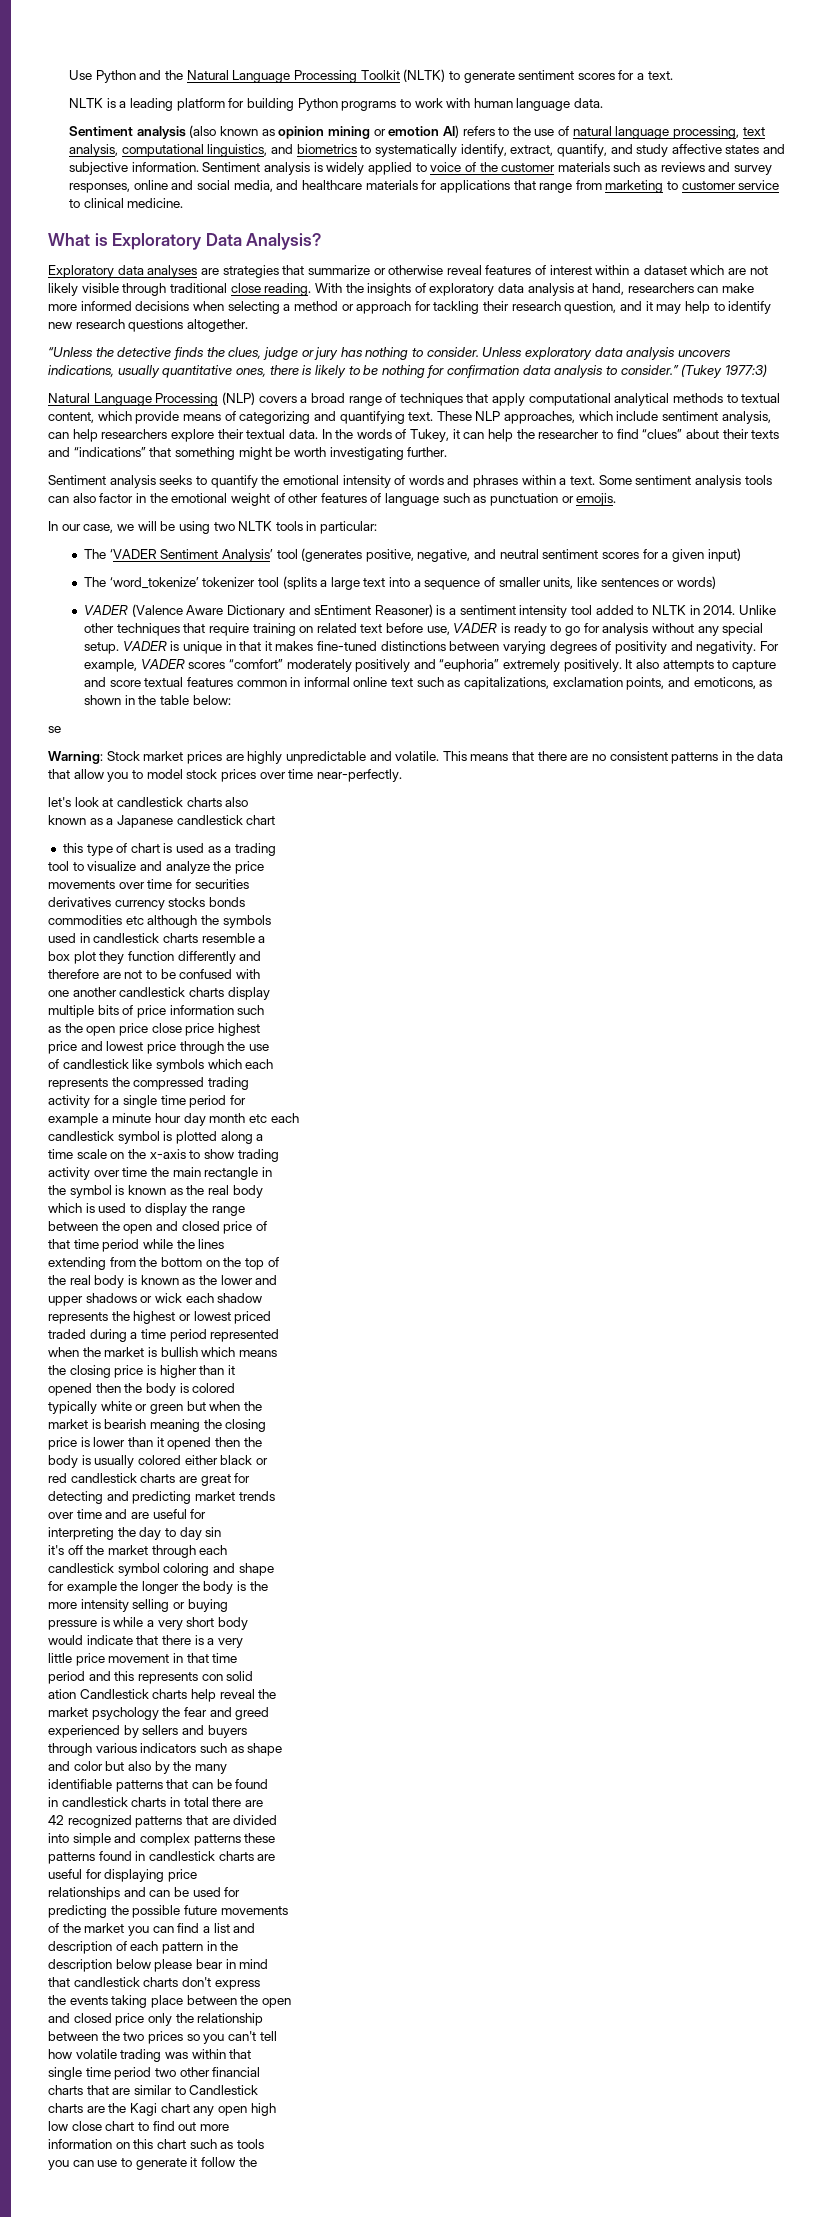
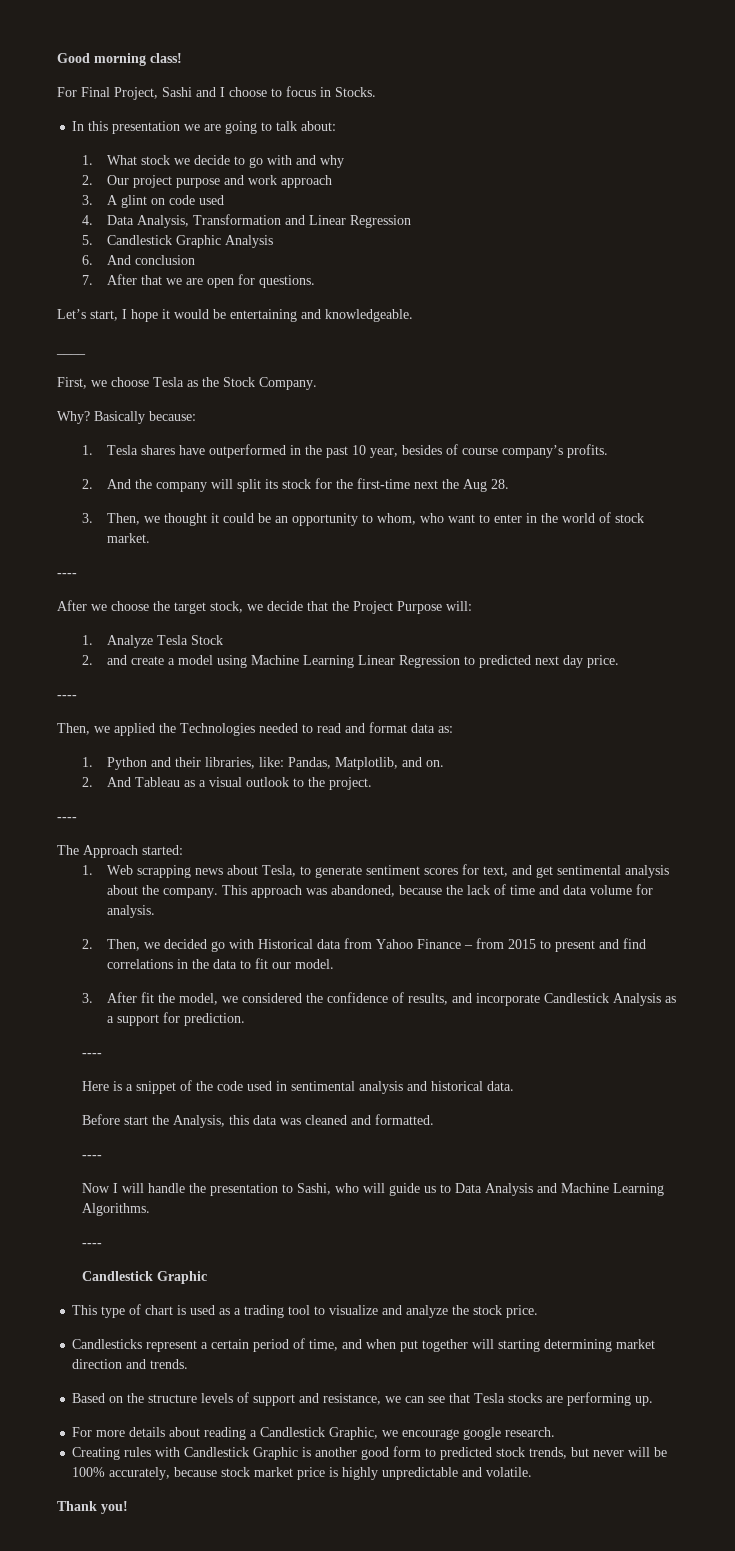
[69,69,446,83] Use Python and the Natural Language Processing Toolkit (NLTK) -> [57,53,182,66] [57,86,376,100] [72,121,337,134] [81,155,344,168] [81,175,332,188] [81,195,224,208] [81,214,411,228] [81,235,273,248] [81,255,195,265] [81,274,315,288] [57,309,413,322] [56,353,86,355] [57,377,317,390] [57,411,196,424] [81,444,608,458] [81,478,509,492] [81,512,644,526] [106,533,150,543] [57,573,77,577] [57,600,472,614] [81,635,223,648] [81,655,619,668] [57,695,77,699] [57,722,453,736] [81,757,444,770] [81,777,372,790] [57,817,77,821] [57,845,183,858] [81,865,296,878] Good morning class! // For Final Project, Sashi and I choose to focus in Stocks. // In this presentation we are going to talk about: // 1. What stock we decide to go with and why // 2. Our project purpose and work approach // 3. A glint on code used // 4. Data Analysis, Transformation and Linear Regression // 5. Candlestick Graphic Analysis // 6. And conclusion // 7. After that we are open for questions. // Let’s start, I hope it would be entertaining and knowledgeable. // ____ // First, we choose Tesla as the Stock Company. // Why? Basically because: // 1. Tesla shares have outperformed in the past 10 year, besides of course company’s profits. // 2. And the company will split its stock for the first-time next the Aug 28. // 3. Then, we thought it could be an opportunity to whom, who want to enter in the world of stock market. // ---- // After we choose the target stock, we decide that the Project Purpose will: // 1. Analyze Tesla Stock // 2. and create a model using Machine Learning Linear Regression to predicted next day price. // ---- // Then, we applied the Technologies needed to read and format data as: // 1. Python and their libraries, like: Pandas, Matplotlib, and on. // 2. And Tableau as a visual outlook to the project. // ---- // The Approach started: // 1. Web scrapping news about Tesla,
[637,71,673,80] [69,98,604,111] [69,125,765,139] [69,144,786,157] [69,162,773,175] [69,180,780,193] [69,198,184,208] [48,233,322,250] [48,265,768,278] [48,283,754,296] [48,301,772,314] [48,319,248,332] [48,347,731,360] [48,364,767,378] [48,392,781,406] [48,411,771,424] [48,429,780,442] [48,447,448,460] [48,475,772,488] [48,493,617,506] [48,521,378,534] [83,548,741,562] [83,576,716,590] [83,604,776,618] [83,623,764,636] [83,641,779,654] [83,659,776,672] [83,677,773,690] [83,695,231,705] [48,726,61,733] [48,751,784,764] [48,769,402,782] [48,797,249,807] [48,815,276,828] [62,843,83,853] a text. // NLTK is a leading platform for building Python programs to work with human language data. // Sentiment analysis (also known as opinion mining or emotion AI) refers to the use of natural language processing, text analysis, computational linguistics, and biometrics to systematically identify, extract, quantify, and study affective states and subjective information. Sentiment analysis is widely applied to voice of the customer materials such as reviews and survey responses, online and social media, and healthcare materials for applications that range from marketing to customer service to clinical medicine. // What is Exploratory Data Analysis? // Exploratory data analyses are strategies that summarize or otherwise reveal features of interest within a dataset which are not likely visible through traditional close reading. With the insights of exploratory data analysis at hand, researchers can make more informed decisions when selecting a method or approach for tackling their research question, and it may help to identify new research questions altogether. // “Unless the detective finds the clues, judge or jury has nothing to consider. Unless exploratory data analysis uncovers indications, usually quantitative ones, there is likely to be nothing for confirmation data analysis to consider.” (Tukey 1977:3) // Natural Language Processing (NLP) covers a broad range of techniques that apply computational analytical methods to textual content, which provide means of categorizing and quantifying text. These NLP approaches, which include sentiment analysis, can help researchers explore their textual data. In the words of Tukey, it can help the researcher to find “clues” about their texts and “indications” that something might be worth investigating further. // Sentiment analysis seeks to quantify the emotional intensity of words and phrases within a text. Some sentiment analysis tools can also factor in the emotional weight of other features of language such as punctuation or emojis. // In our case, we will be using two NLTK tools in particular: // The ‘VADER Sentiment Analysis’ tool (generates positive, negative, and neutral sentiment scores for a given input) // The ‘word_tokenize’ tokenizer tool (splits a large text into a sequence of smaller units, like sentences or words) // VADER (Valence Aware Dictionary and sEntiment Reasoner) is a sentiment intensity tool added to NLTK in 2014. Unlike other techniques that require training on related text before use, VADER is ready to go for analysis without any special setup. VADER is unique in that it makes fine-tuned distinctions between varying degrees of positivity and negativity. For example, VADER scores “comfort” moderately positively and “euphoria” extremely positively. It also attempts to capture and score textual features common in informal online text such as capitalizations, exclamation points, and emoticons, as shown in the table below: // se // Warning: Stock market prices are highly unpredictable and volatile. This means that there are no consistent patterns in the data that allow you to model stock prices over time near-perfectly. // let's look at candlestick charts also // known as a Japanese candlestick chart // this -> [482,865,669,878] [106,884,653,898] [106,905,155,918] [81,938,646,952] [106,958,334,969] [81,992,676,1006] [106,1012,245,1026] [81,1053,102,1057] [81,1080,514,1094] [81,1114,434,1128] [81,1155,102,1159] [81,1183,664,1196] [81,1203,150,1216] [81,1243,102,1247] [81,1271,207,1284] [72,1305,98,1315] text, and get sentimental analysis about the company. This approach was abandoned, because the lack of time and data volume for analysis. // 2. Then, we decided go with Historical data from Yahoo Finance – from 2015 to present and find correlations in the data to fit our model. // 3. After fit the model, we considered the confidence of results, and incorporate Candlestick Analysis as a support for prediction. // ---- // Here is a snippet of the code used in sentimental analysis and historical data. // Before start the Analysis, this data was cleaned and formatted. // ---- // Now I will handle the presentation to Sashi, who will guide us to Data Analysis and Machine Learning Algorithms. // ---- // Candlestick Graphic // This
(277, 849) // -> (285, 1311) none
[234,861,264,874] [48,879,249,889] [48,897,245,910] [48,915,271,928] [48,933,266,943] [48,951,262,964] [48,969,260,979] [48,987,270,1000] [48,1005,265,1018] [48,1023,260,1036] [48,1041,269,1054] [48,1059,274,1072] [48,1077,249,1090] [48,1095,246,1108] [48,1113,299,1126] [48,1131,264,1144] [48,1149,279,1162] [48,1167,272,1180] [48,1185,263,1198] [48,1203,245,1216] [48,1221,267,1234] [48,1239,225,1252] [48,1257,279,1270] [48,1275,278,1288] [48,1293,263,1306] [48,1311,272,1324] [48,1329,280,1342] [48,1347,277,1357] [48,1365,235,1378] [48,1383,236,1396] [48,1401,262,1414] [48,1419,267,1432] [48,1437,262,1450] [48,1455,268,1468] [48,1473,251,1486] [48,1491,275,1504] [48,1509,207,1519] [48,1527,222,1540] [48,1545,228,1558] [48,1563,274,1576] [48,1581,268,1594] [48,1599,228,1612] [48,1617,248,1630] [48,1635,243,1648] [48,1653,238,1666] [48,1671,254,1684] [48,1689,277,1702] [48,1707,270,1720] [48,1725,247,1738] [48,1743,283,1756] [48,1761,227,1774] [48,1779,269,1792] [48,1797,263,1807] [48,1815,278,1828] [48,1833,276,1846] [48,1851,276,1864] [48,1869,197,1882] [48,1887,241,1900] [48,1905,288,1918] [48,1923,256,1936] [48,1941,239,1954] [48,1959,269,1972] [48,1977,260,1990] [48,1995,291,2008] [48,2013,264,2026] [48,2031,277,2044] [48,2049,252,2062] [48,2067,261,2080] [48,2085,259,2095] [48,2103,276,2116] [48,2121,229,2131] [48,2139,264,2149] [48,2157,257,2170] price // movements over time for securities // derivatives currency stocks bonds // commodities etc although the symbols // used in candlestick charts resemble a // box plot they function differently and // therefore are not to be confused with // one another candlestick charts display // multiple bits of price information such // as the open price close price highest // price and lowest price through the use // of candlestick like symbols which each // represents the compressed trading // activity for a single time period for // example a minute hour day month etc each // candlestick symbol is plotted along a // time scale on the x-axis to show trading // activity over time the main rectangle in // the symbol is known as the real body // which is used to display the range // between the open and closed price of // that time period while the lines // extending from the bottom on the top of // the real body is known as the lower and // upper shadows or wick each shadow // represents the highest or lowest priced // traded during a time period represented // when the market is bullish which means // the closing price is higher than it // opened then the body is colored // typically white or green but when the // market is bearish meaning the closing // price is lower than it opened then the // body is usually colored either black or // red candlestick charts are great for // detecting and predicting market trends // over time and are useful for // interpreting the day to day sin // it's off the market through each // candlestick symbol coloring and shape // for example the longer the body is the // more intensity selling or buying // pressure is while a very short body // would indicate that there is a very // little price movement in that time // period and this represents con solid // ation Candlestick charts help reveal the // market psychology the fear and greed // experienced by sellers and buyers // through various indicators such as shape // and color but also by the many // identifiable patterns that can be found // in candlestick charts in total there are // 42 recognized patterns that are divided // into simple and complex patterns these // patterns found in candlestick charts are // useful for displaying price // relationships and can be used for // predicting the possible future movements // of the market you can find a list and // description of each pattern in the // description below please bear in mind // that candlestick charts don't express // the events taking place between the open // and closed price only the relationship // between the two prices so you can't tell // how volatile trading was within that // single time period two other financial // charts that are similar to Candlestick // charts are the Kagi chart any open high // low close chart to find out more // information on this chart such as tools // you can use to generate it follow the -> [473,1305,539,1318] [72,1338,656,1352] [72,1359,189,1369] [72,1392,654,1406] [72,1427,556,1440] [72,1446,668,1460] [72,1467,533,1480] [57,1501,128,1514] stock price. // Candlesticks represent a certain period of time, and when put together will starting determining market direction and trends. // Based on the structure levels of support and resistance, we can see that Tesla stocks are performing up. // For more details about reading a Candlestick Graphic, we encourage google research. // Creating rules with Candlestick Graphic is another good form to predicted stock trends, but never will be 100% accurately, because stock market price is highly unpredictable and volatile. // Thank you!

